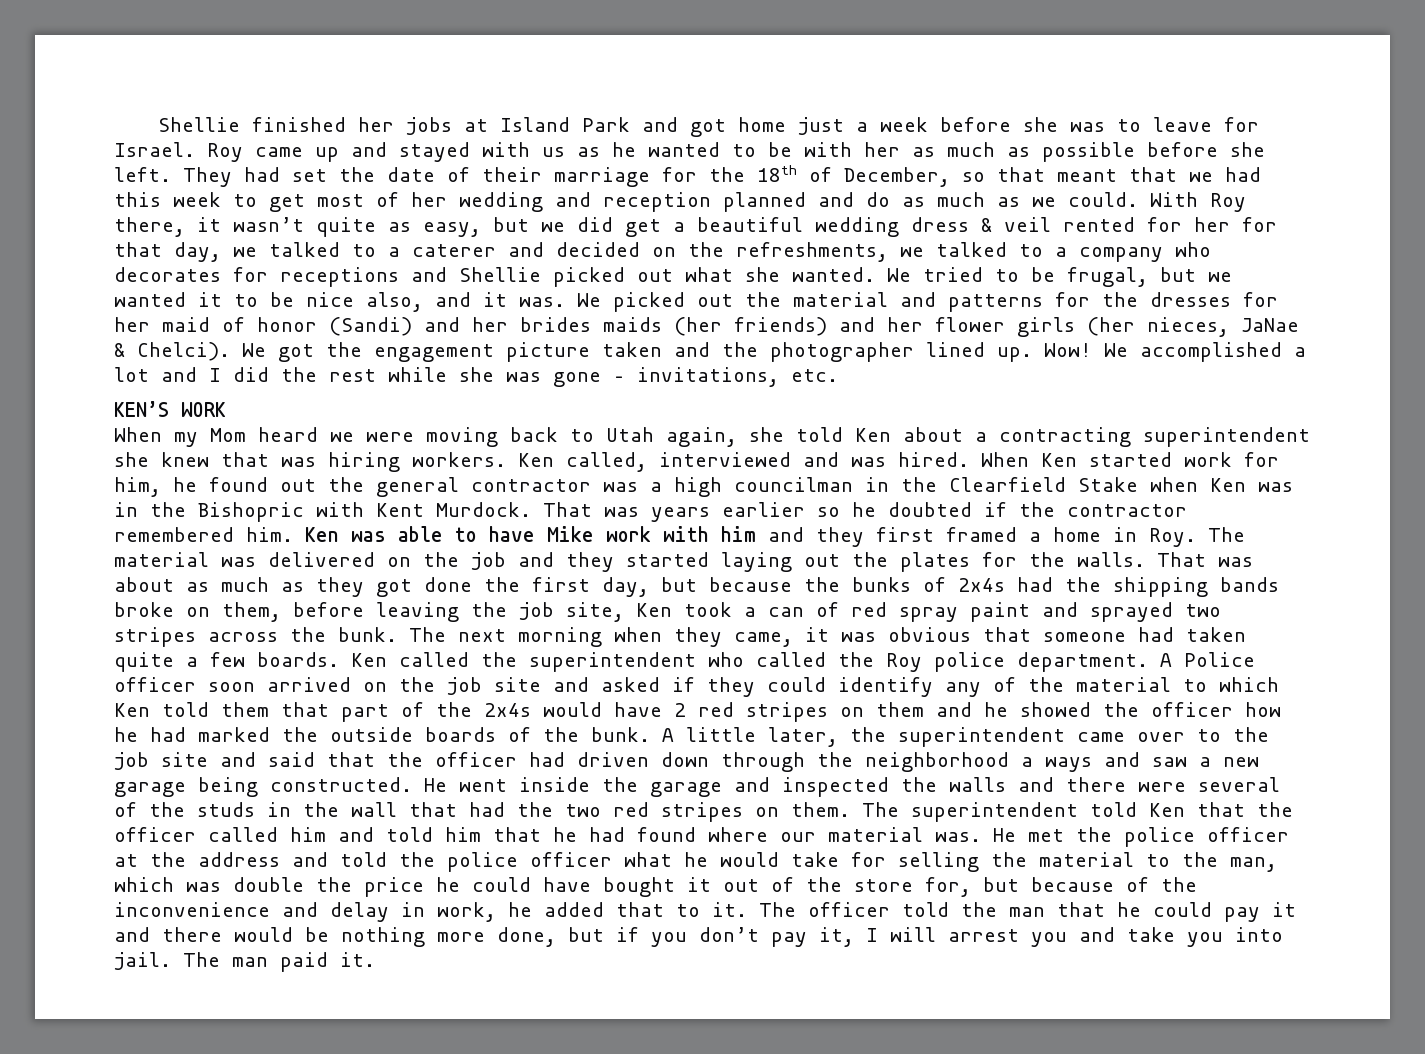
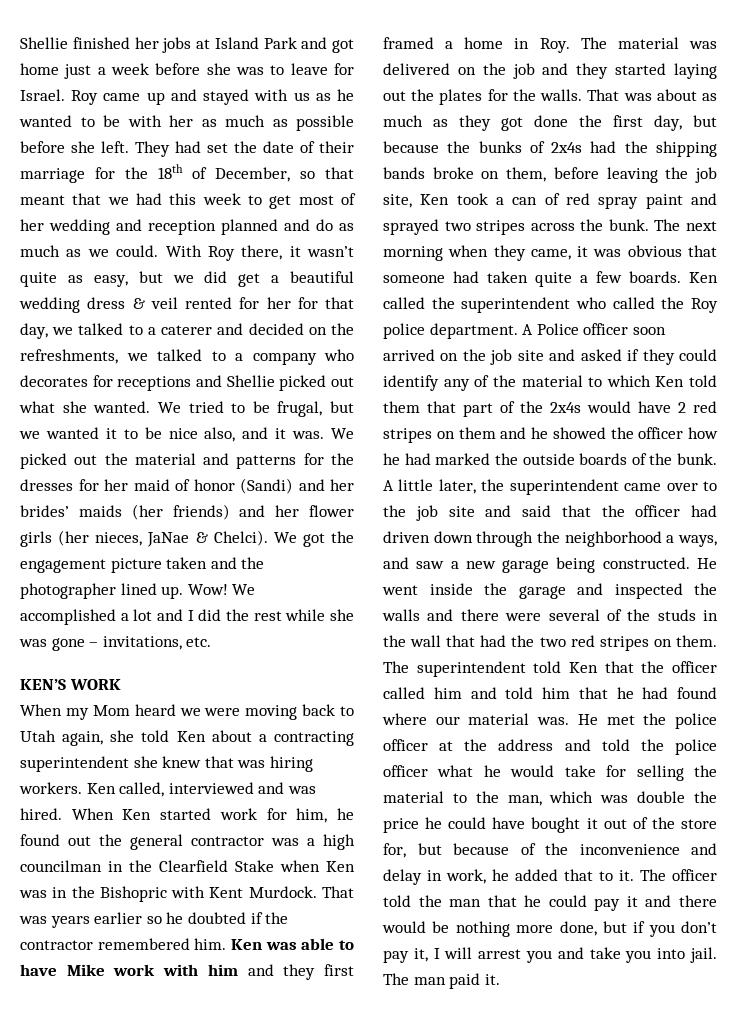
[520,317,591,332] brides -> [20,505,69,517] brides’
[1045,757,1092,772] ways -> [678,535,717,547] ways,

